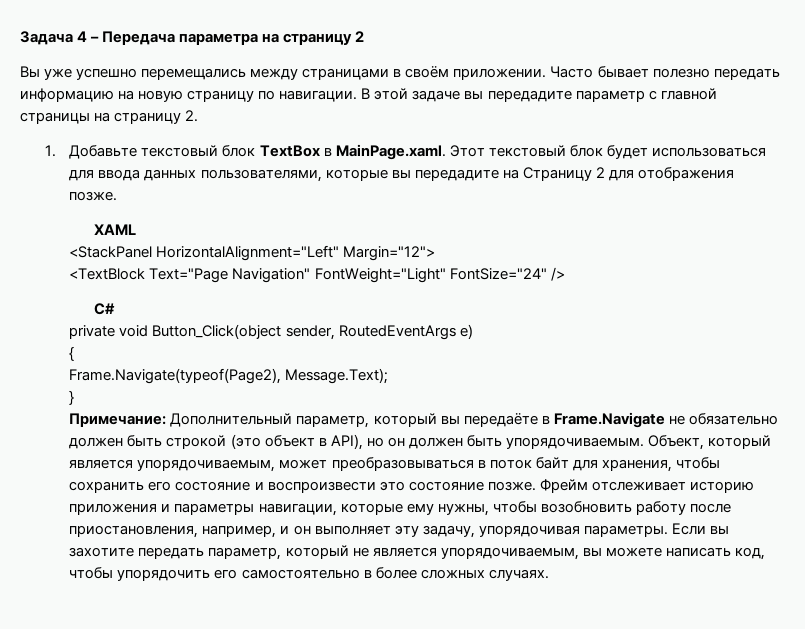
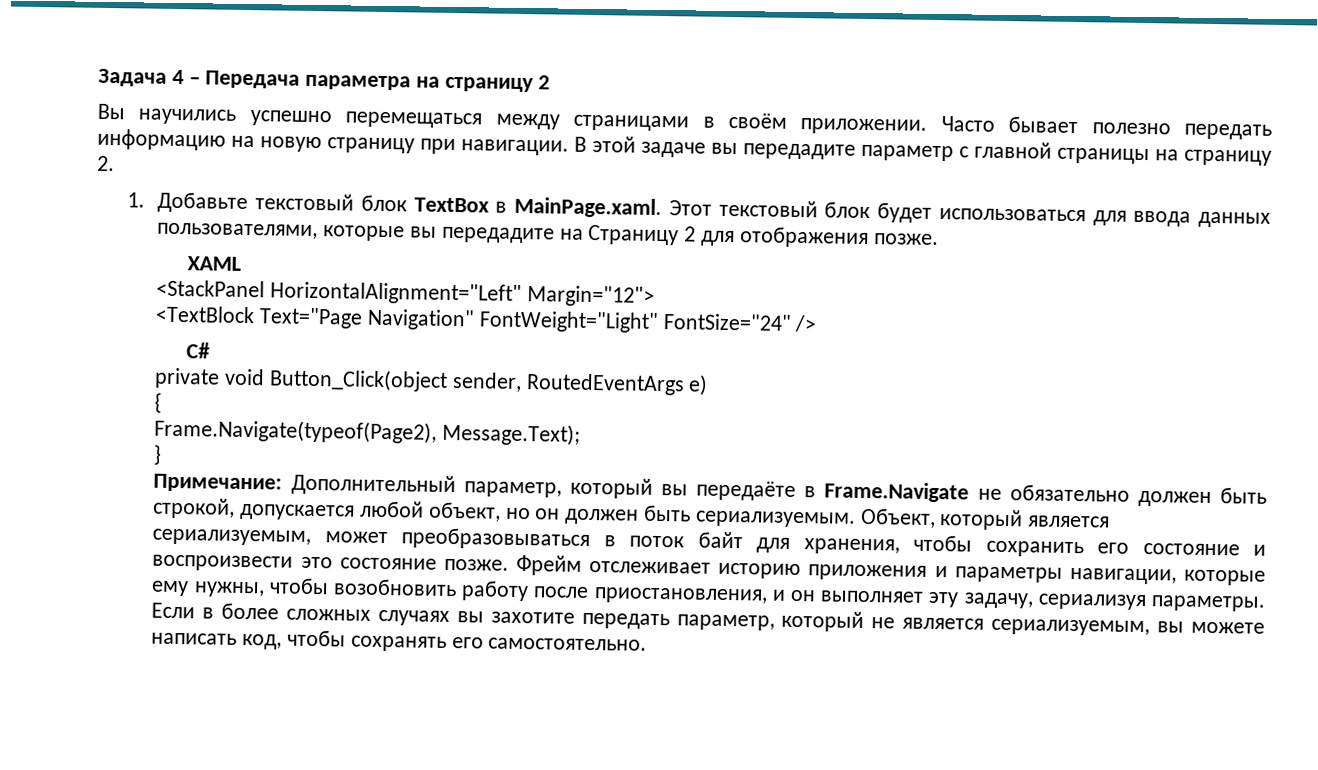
[44,68,247,80] уже успешно перемещались -> [138,108,483,129] научились успешно перемещаться
[258,90,276,100] по -> [420,138,456,155] при
[166,434,363,450] строкой (это объект в API), -> [153,497,501,522] строкой, допускается любой объект,
[505,437,644,449] упорядочиваемым. -> [694,510,856,528] сериализуемым.
[137,459,276,472] упорядочиваемым, -> [152,528,312,546] сериализуемым,
[202,525,277,538] например, -> (768, 596) none
[478,525,580,537] упорядочивая -> [1037,593,1147,611] сериализуя
(706, 529) none -> [202,602,450,626] в более сложных случаях
[440,547,579,560] упорядочиваемым, -> [991,618,1151,637] сериализуемым,
[117,567,549,581] упорядочить его самостоятельно в более сложных случаях. -> [350,635,648,652] сохранять его самостоятельно.

